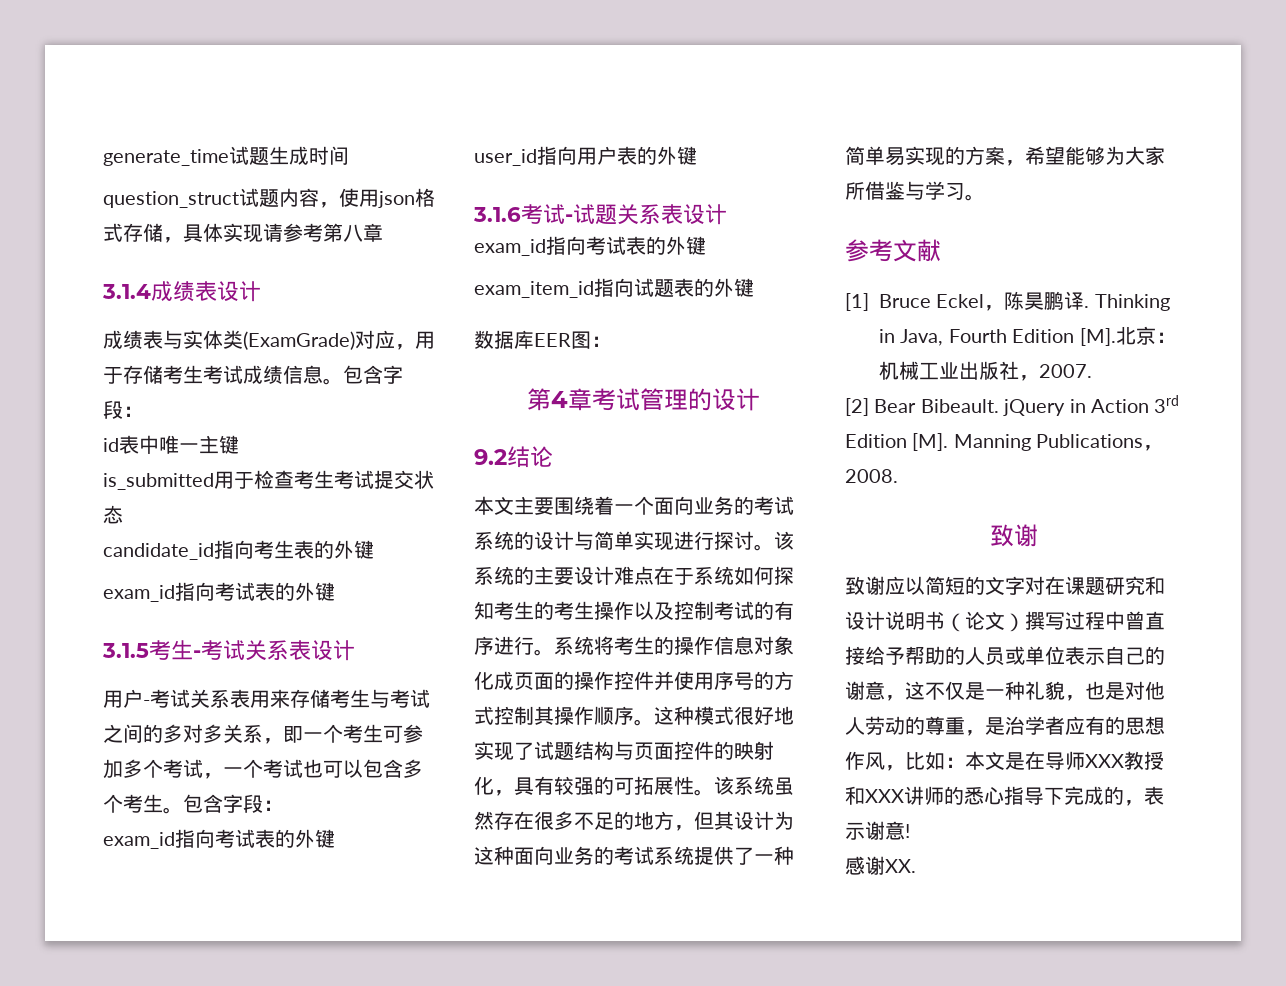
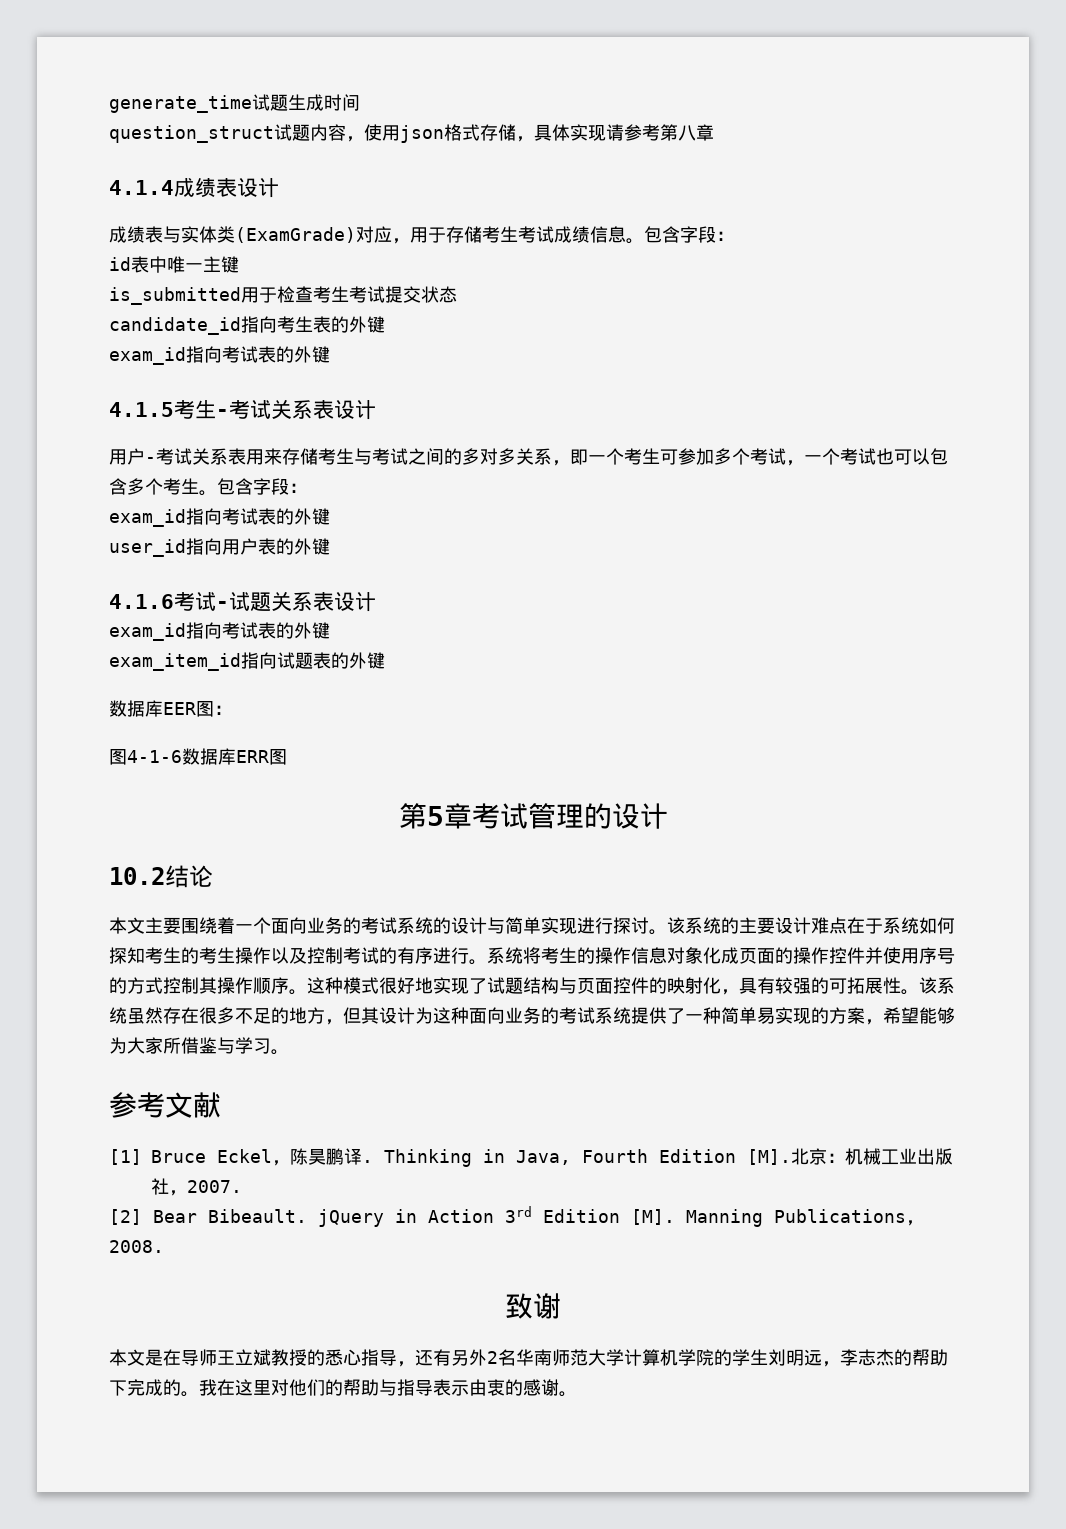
[102,284,151,299] 3.1.4 -> [109,180,174,195] 4.1.4
[102,643,149,658] 3.1.5 -> [109,402,174,417] 4.1.5
[473,207,521,222] 3.1.6 -> [109,594,174,609] 4.1.6
[526,388,568,411] // 第4 -> [109,748,287,765] [398,803,444,829] // 图4-1-6数据库ERR图 // 第5
[474,449,507,465] 9.2 -> [109,867,165,885] 10.2
[845,576,1165,595] [845,611,1165,632] [845,646,1165,666] [845,681,1165,701] [845,716,1165,736] [845,751,1164,771] [845,786,1164,806] [845,821,910,840] [845,856,916,875] 致谢应以简短的文字对在课题研究和设计说明书（论文）撰写过程中曾直接给予帮助的人员或单位表示自己的谢意，这不仅是一种礼貌，也是对他人劳动的尊重，是治学者应有的思想作风，比如：本文是在导师XXX教授和XXX讲师的悉心指导下完成的，表示谢意! // 感谢XX. -> [109,1349,948,1367] [109,1379,577,1397] 本文是在导师王立斌教授的悉心指导，还有另外2名华南师范大学计算机学院的学生刘明远，李志杰的帮助下完成的。我在这里对他们的帮助与指导表示由衷的感谢。

